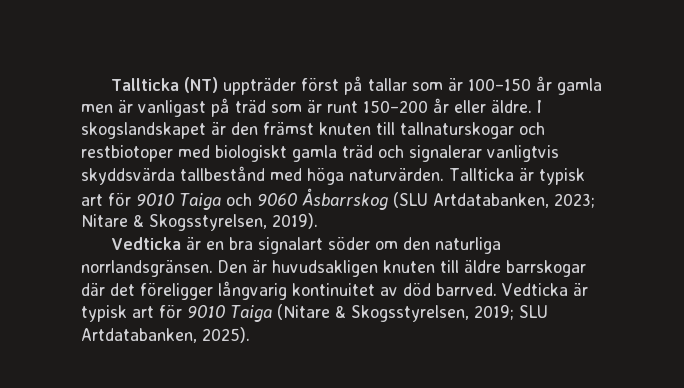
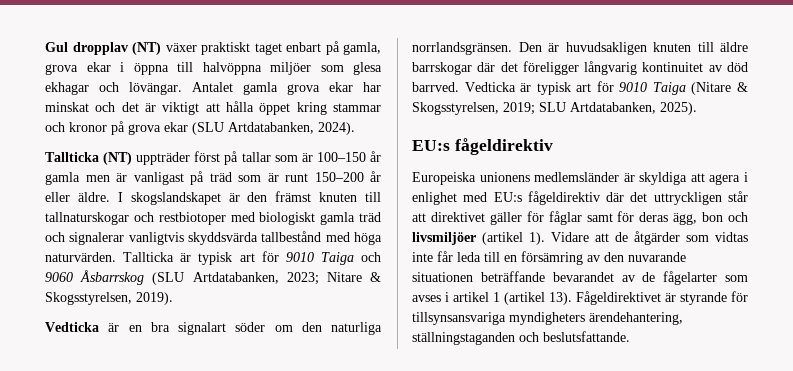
(110, 84) none -> [45,41,381,55] [45,62,382,75] [45,82,381,95] [45,101,381,115] [45,121,355,135] Gul dropplav (NT) växer praktiskt taget enbart på gamla, grova ekar i öppna till halvöppna miljöer som glesa ekhagar och lövängar. Antalet gamla grova ekar har minskat och det är viktigt att hålla öppet kring stammar och kronor på grova ekar (SLU Artdatabanken, 2024). //
(250, 335) none -> [412,138,553,155] [412,172,748,185] [412,191,748,205] [412,211,748,225] [412,231,748,245] [412,251,686,265] [412,271,748,285] [412,291,748,305] [412,312,683,325] [412,331,630,345] // EU:s fågeldirektiv // Europeiska unionens medlemsländer är skyldiga att agera i enlighet med EU:s fågeldirektiv där det uttryckligen står att direktivet gäller för fåglar samt för deras ägg, bon och livsmiljöer (artikel 1). Vidare att de åtgärder som vidtas inte får leda till en försämring av den nuvarande situationen beträffande bevarandet av de fågelarter som avses i artikel 1 (artikel 13). Fågeldirektivet är styrande för tillsynsansvariga myndigheters ärendehantering, ställningstaganden och beslutsfattande.

